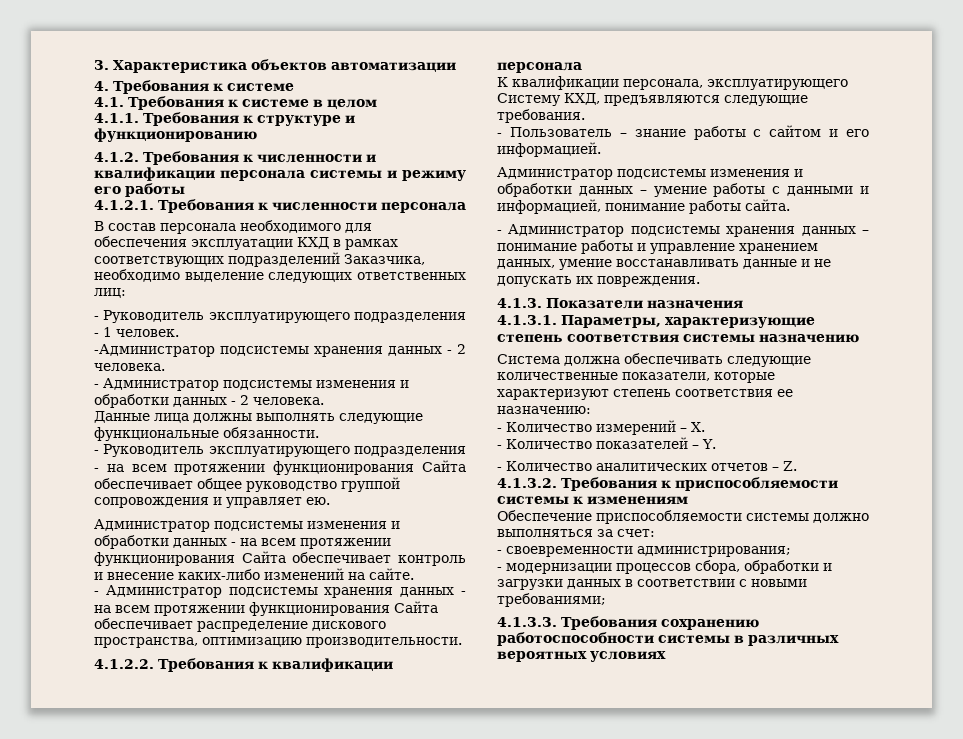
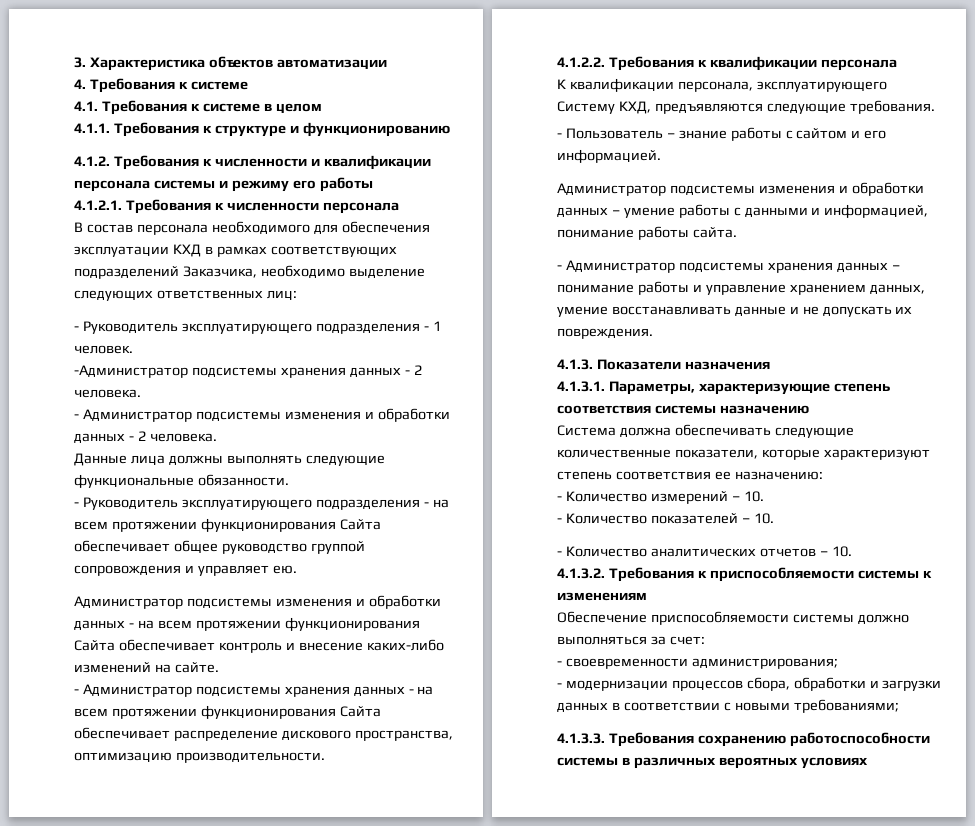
[691,422,705,432] X. -> [743,491,764,502] 10.
[702,439,716,449] Y. -> [753,513,774,524] 10.
[783,461,797,471] Z. -> [831,546,852,557] 10.

